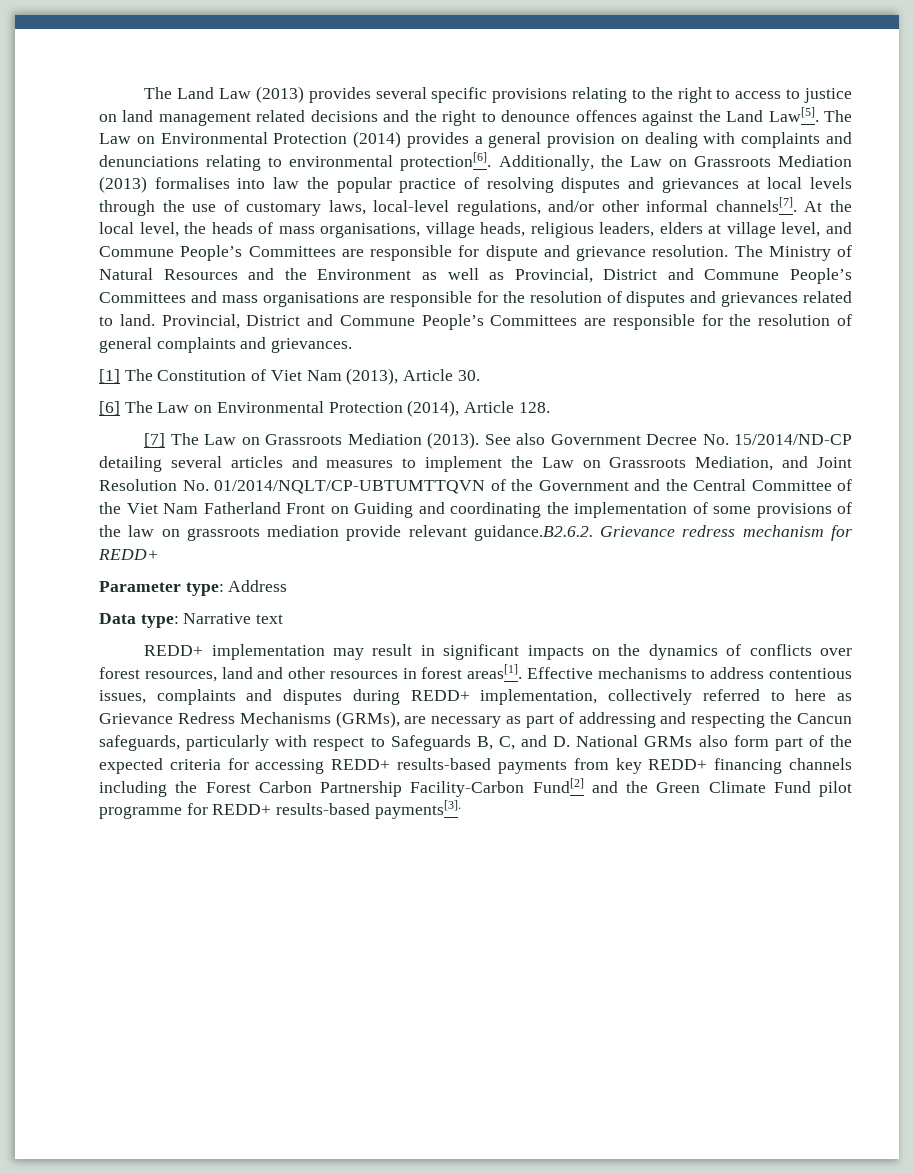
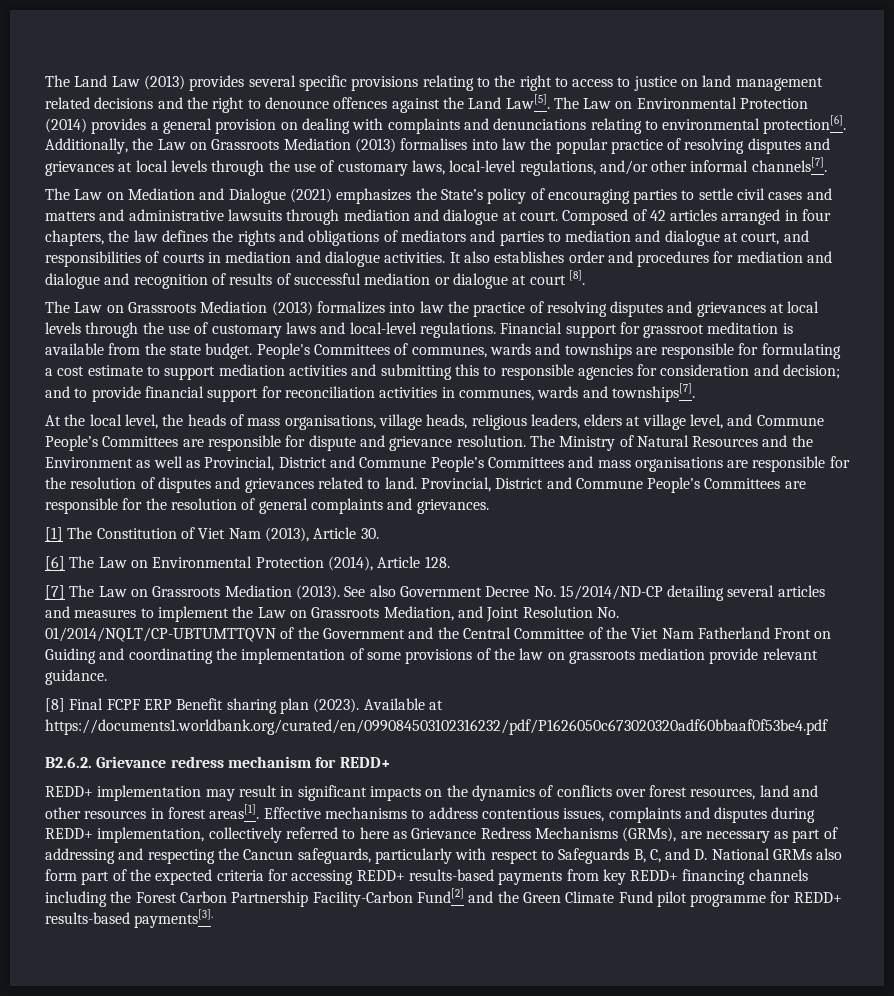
(797, 204) none -> [45,188,832,204] [45,209,832,225] [45,230,809,246] [45,251,833,267] [45,270,585,289] [45,301,820,317] [45,322,793,338] [45,343,841,359] [45,364,841,380] [45,383,695,402] // The Law on Mediation and Dialogue (2021) emphasizes the State’s policy of encouraging parties to settle civil cases and matters and administrative lawsuits through mediation and dialogue at court. Composed of 42 articles arranged in four chapters, the law defines the rights and obligations of mediators and parties to mediation and dialogue at court, and responsibilities of courts in mediation and dialogue activities. It also establishes order and procedures for mediation and dialogue and recognition of results of successful mediation or dialogue at court [8]. // The Law on Grassroots Mediation (2013) formalizes into law the practice of resolving disputes and grievances at local levels through the use of customary laws and local-level regulations. Financial support for grassroot meditation is available from the state budget. People's Committees of communes, wards and townships are responsible for formulating a cost estimate to support mediation activities and submitting this to responsible agencies for consideration and decision; and to provide financial support for reconciliation activities in communes, wards and townships[7]. //
[473,525,593,541] guidance.B2.6.2. -> [45,669,107,685] [45,698,443,714] [45,719,828,735] [45,757,92,768] guidance. // [8] Final FCPF ERP Benefit sharing plan (2023). Available at https://documents1.worldbank.org/curated/en/099084503102316232/pdf/P1626050c673020320adf60bbaaf0f53be4.pdf // B2.6.2.
[99,580,288,596] [99,613,284,628] // Parameter type: Address // Data type: Narrative text -> (390, 762) none

